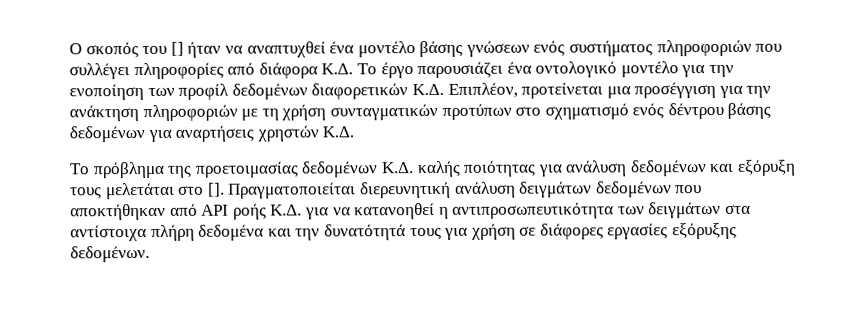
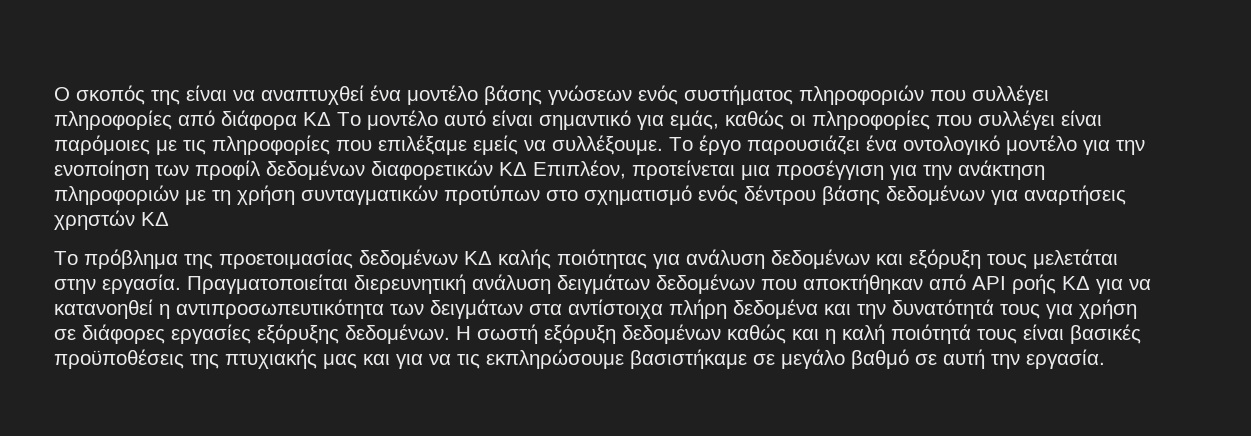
[142,41,222,58] του [] ήταν -> [151,85,227,105] της είναι
[321,63,354,75] Κ.Δ. -> [303,110,1102,130] [54,135,663,155] ΚΔ Το μοντέλο αυτό είναι σημαντικό για εμάς, καθώς οι πληροφορίες που συλλέγει είναι παρόμοιες με τις πληροφορίες που επιλέξαμε εμείς να συλλέξουμε.
[411,83,444,96] Κ.Δ. -> [499,162,527,176] ΚΔ
[322,126,355,138] Κ.Δ. -> [141,212,169,226] ΚΔ
[380,162,414,174] Κ.Δ. -> [464,251,492,265] ΚΔ
[178,182,225,197] στο []. -> [54,274,181,294] στην εργασία.
[270,204,303,216] Κ.Δ. -> [1062,276,1090,290] ΚΔ
(150, 254) none -> [456,324,1141,344] [54,349,1105,369] H σωστή εξόρυξη δεδομένων καθώς και η καλή ποιότητά τους είναι βασικές προϋποθέσεις της πτυχιακής μας και για να τις εκπληρώσουμε βασιστήκαμε σε μεγάλο βαθμό σε αυτή την εργασία.

